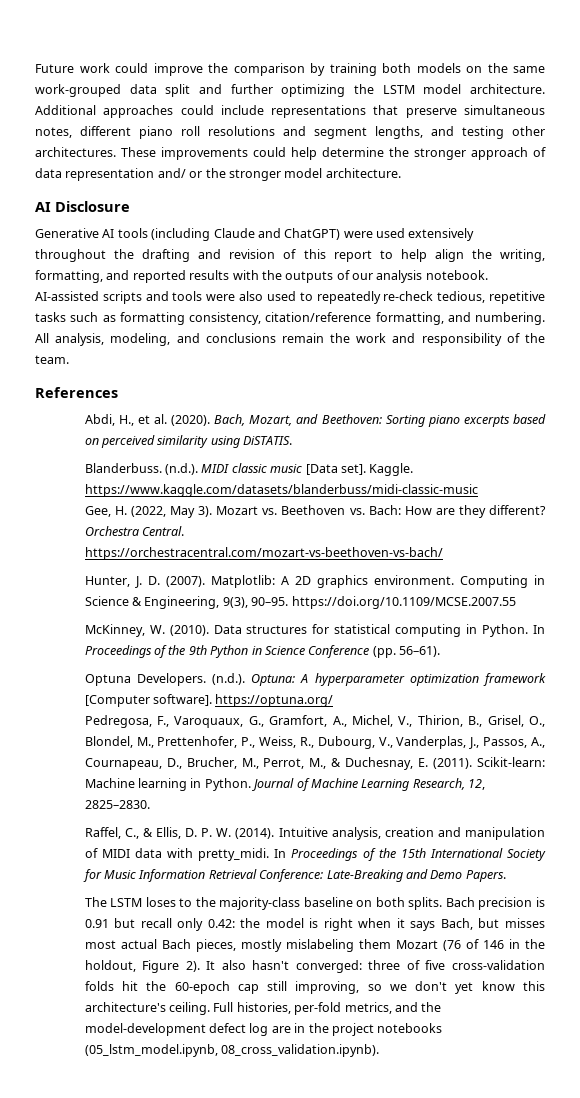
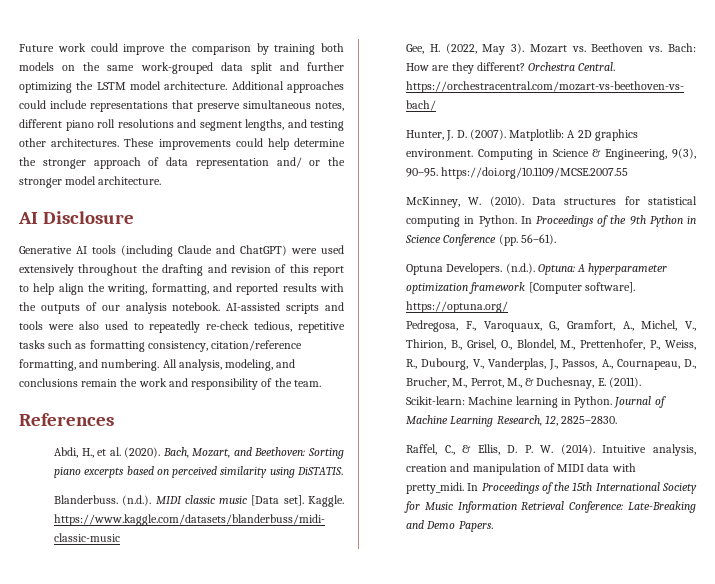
[84,897,546,910] [84,918,545,931] [84,939,546,952] [84,960,545,973] [84,981,546,994] [84,1002,442,1015] [84,1023,443,1036] [84,1044,380,1057] // The LSTM loses to the majority-class baseline on both splits. Bach precision is 0.91 but recall only 0.42: the model is right when it says Bach, but misses most actual Bach pieces, mostly mislabeling them Mozart (76 of 146 in the holdout, Figure 2). It also hasn't converged: three of five cross-validation folds hit the 60-epoch cap still improving, so we don't yet know this architecture's ceiling. Full histories, per-fold metrics, and the model-development defect log are in the project notebooks (05_lstm_model.ipynb, 08_cross_validation.ipynb). -> (493, 526) none

